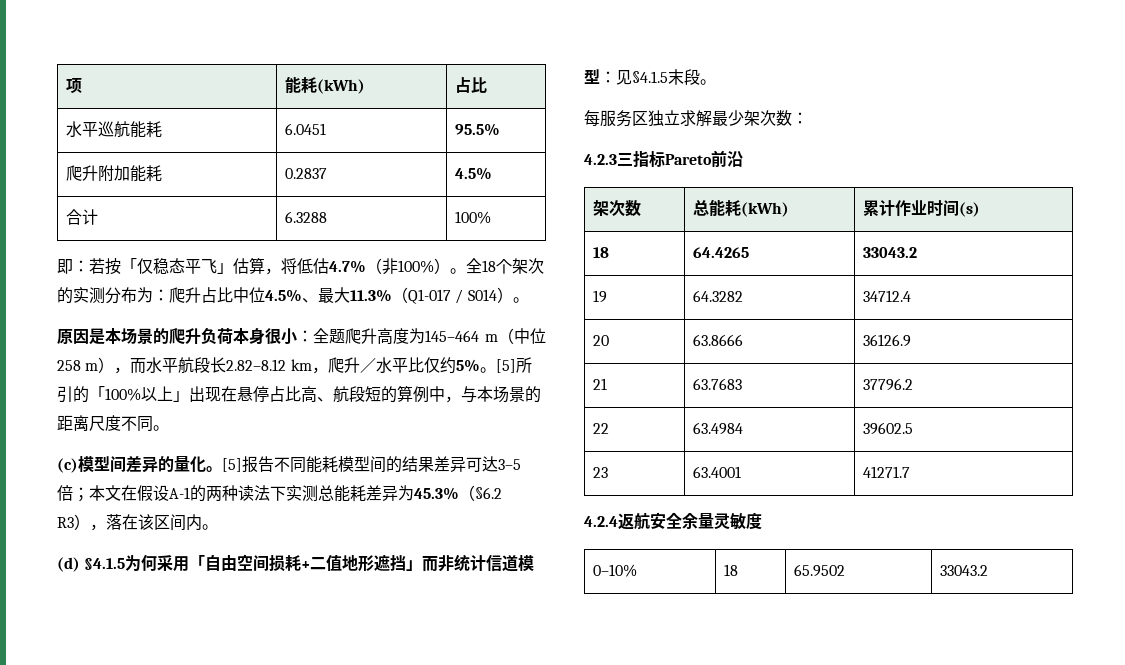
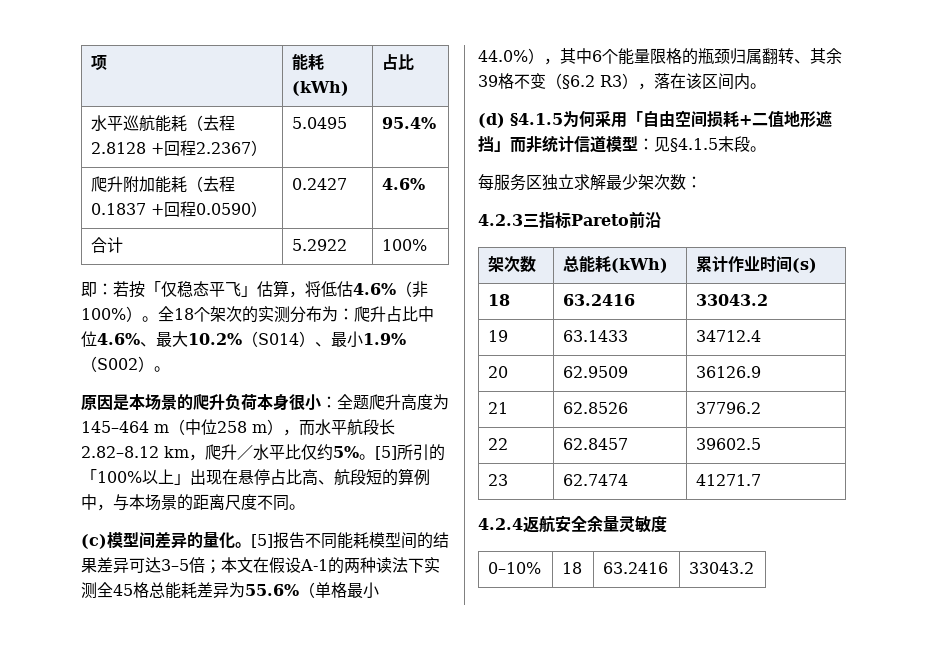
[285,123,327,135] [455,123,501,136] [66,165,163,182] [285,168,328,179] [455,167,493,180] | 6.0451 | 95.5% // 爬升附加能耗 | 0.2837 | 4.5% -> [187,115,236,131] [91,140,268,156] [292,117,348,129] [382,117,437,129] [91,176,236,193] [91,201,268,217] [292,178,348,190] [382,178,426,190] （去程2.8128 +回程2.2367） | 5.0495 | 95.4% // 爬升附加能耗（去程0.1837 +回程0.0590） | 0.2427 | 4.6%
[285,211,328,223] 6.3288 -> [292,239,348,251] 5.2922
[329,260,366,273] 4.7% -> [353,283,396,295] 4.6%
[265,287,497,304] 4.5%、最大11.3%（Q1-017 / S014 -> [97,331,406,348] [81,356,138,372] 4.6%、最大10.2%（S014）、最小1.9%（S002
(318, 493) none -> [97,582,149,598] 全45格
[414,487,459,500] 45.3% -> [245,582,379,599] [478,48,842,65] [478,73,546,89] 55.6%（单格最小44.0%），其中6个能量限格的瓶颈归属翻转、其余39格不变
[693,247,750,258] 64.4265 -> [563,294,636,306] 63.2416
[693,290,744,302] 64.3282 -> [563,330,629,342] 63.1433
[693,334,744,346] 63.8666 -> [563,366,629,378] 62.9509
[693,378,743,390] 63.7683 -> [563,402,629,414] 62.8526
[693,422,744,435] 63.4984 -> [563,438,629,450] 62.8457
[693,466,742,478] 63.4001 -> [563,474,629,486] 62.7474
[794,564,846,577] 65.9502 -> [603,562,669,574] 63.2416

